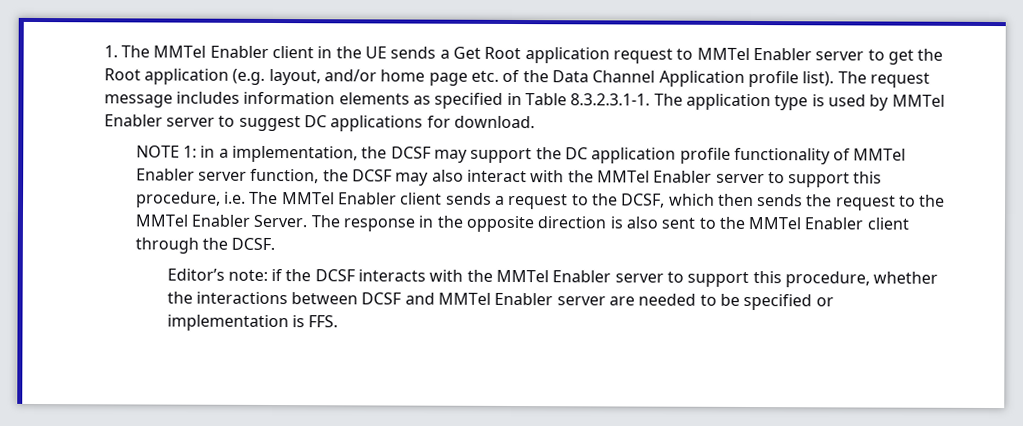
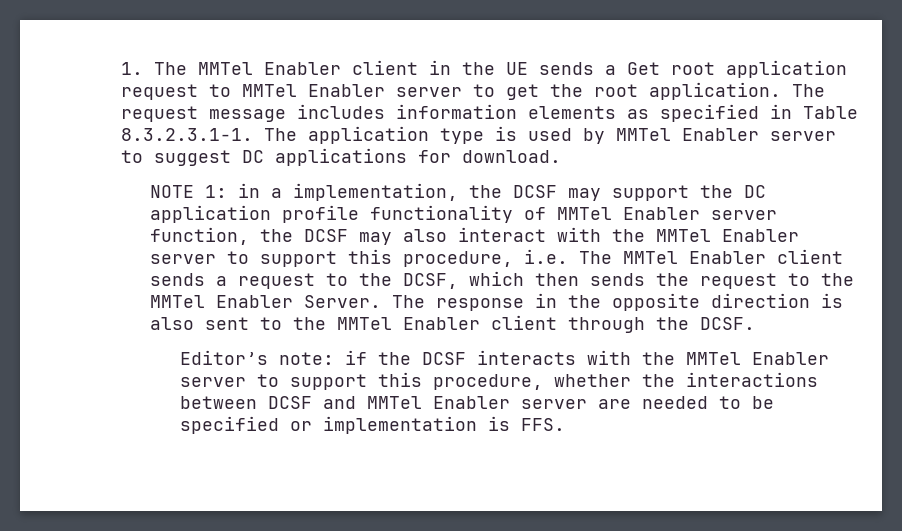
[484,46,522,60] Root -> [670,62,715,75] root
[103,68,835,88] Root application (e.g. layout, and/or home page etc. of the Data Channel Application profile list). -> [593,82,781,100] root application.

